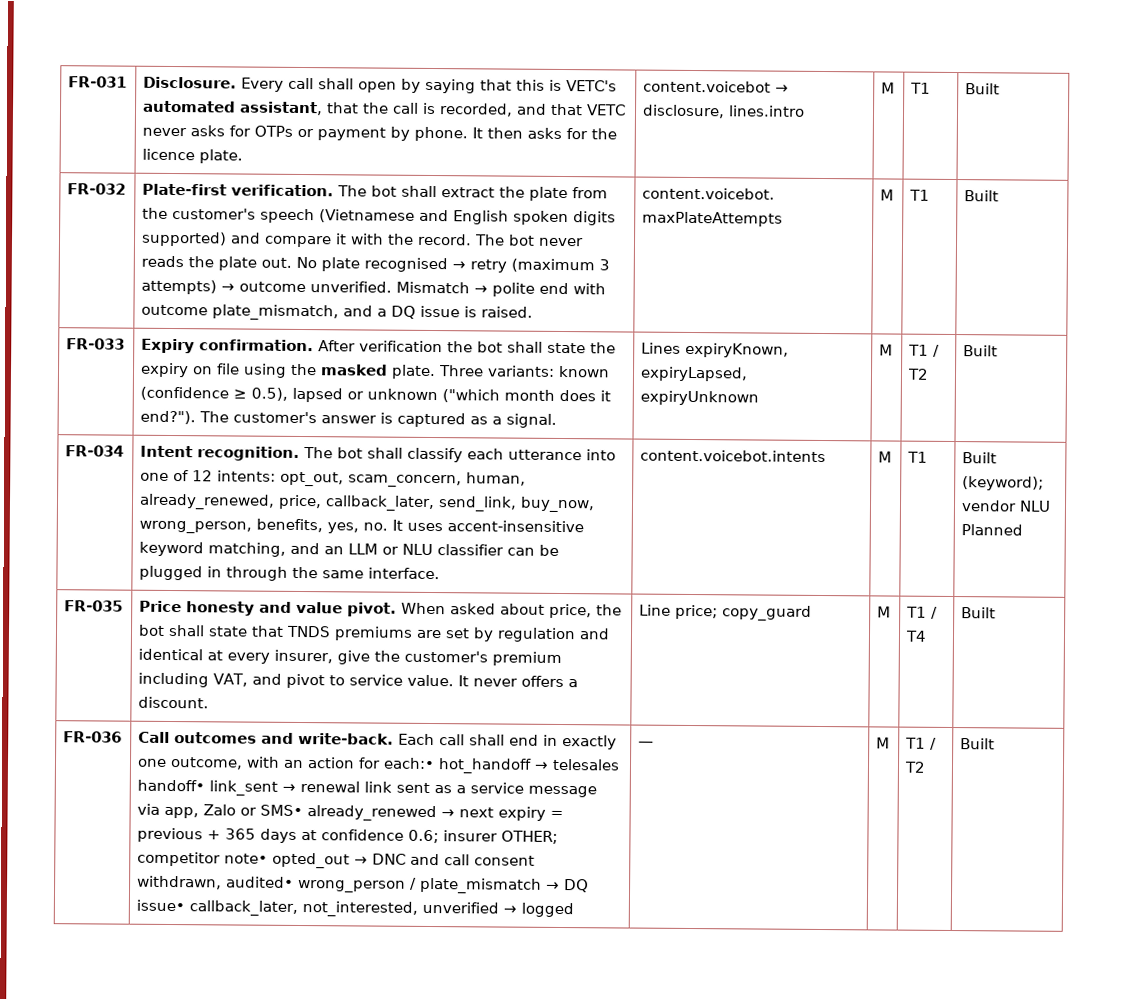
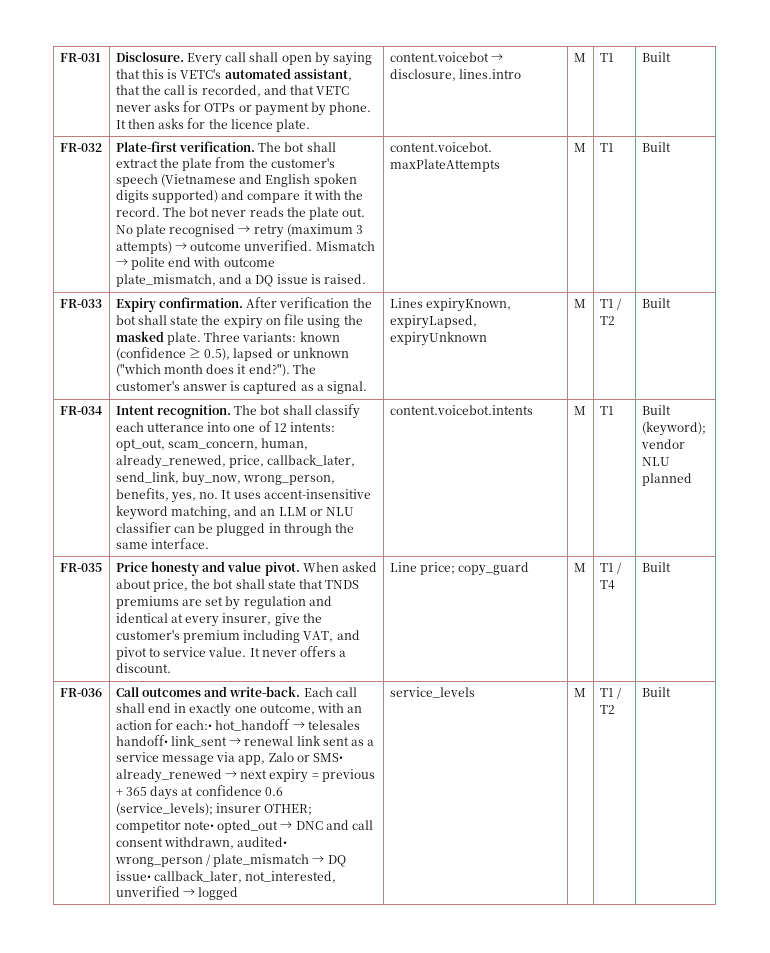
[961,524,1024,536] Planned -> [641,473,692,486] planned
[408,829,440,844] 0.6; -> [264,787,283,796] [115,803,213,816] 0.6 (service_levels);
[638,741,655,747] — -> [389,687,475,698] service_levels

